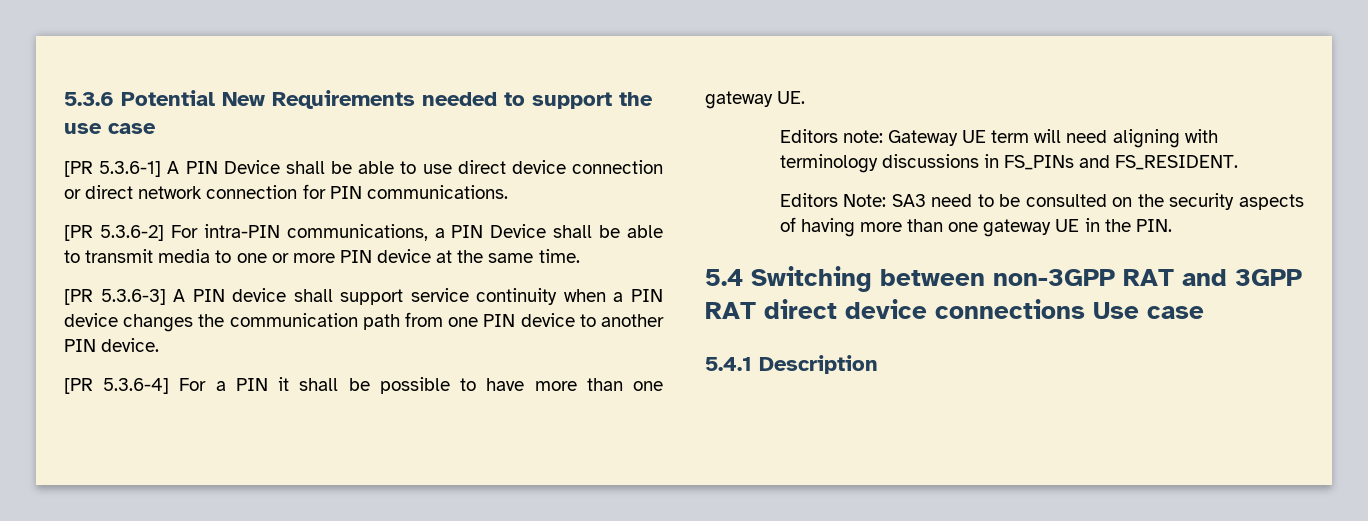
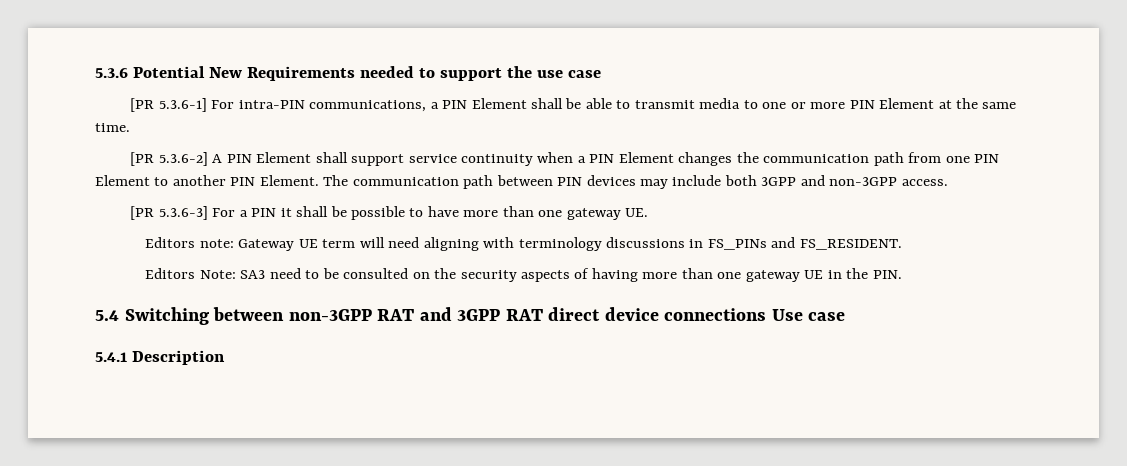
[167,160,663,174] [64,184,508,199] [64,225,164,241] A PIN Device shall be able to use direct device connection or direct network connection for PIN communications. // [PR 5.3.6-2] -> (207, 105) none
[490,224,547,238] Device -> [471,98,527,109] Element
[377,249,432,263] device -> [879,98,935,109] Element
[100,288,287,305] 5.3.6-3] A PIN device -> [158,152,312,166] 5.3.6-2] A PIN Element
[64,313,118,327] device -> [618,152,674,163] Element
[520,313,575,327] device -> [95,175,150,186] Element
[101,338,160,352] [64,378,170,394] device. // [PR 5.3.6-4] -> [259,175,948,189] [130,206,208,220] Element. The communication path between PIN devices may include both 3GPP and non-3GPP access. // [PR 5.3.6-3]

